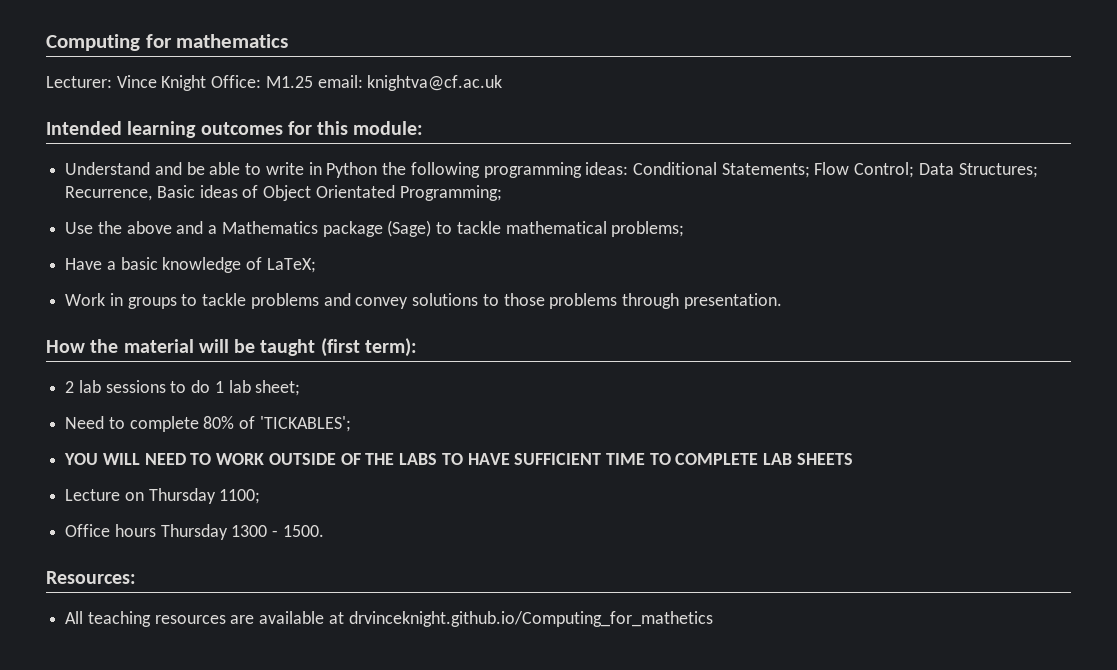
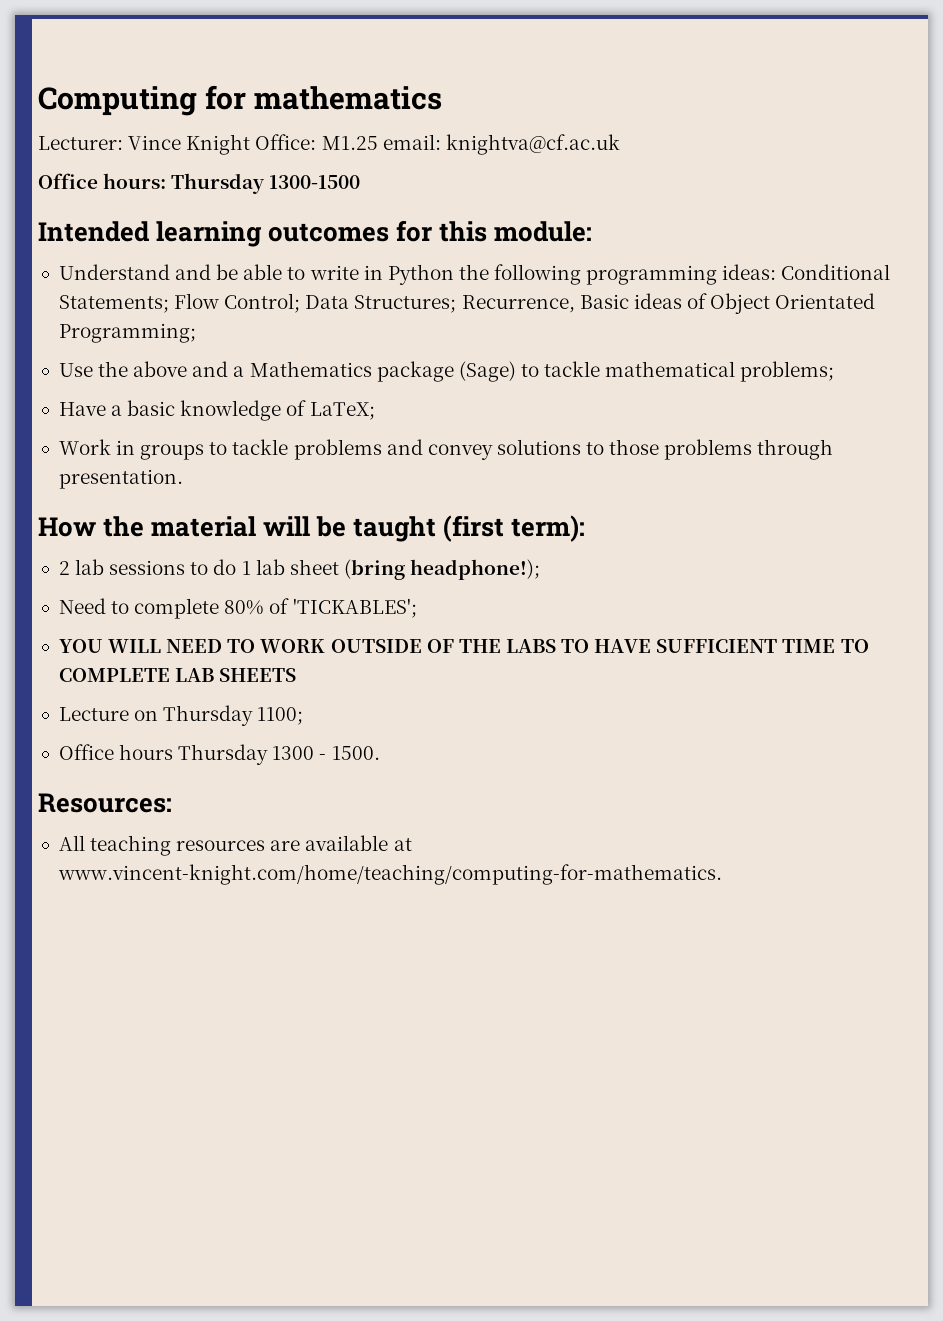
(503, 83) none -> [38,173,361,194] // Office hours: Thursday 1300-1500
[255,380,301,396] sheet; -> [289,559,541,580] sheet (bring headphone!);
[348,611,713,627] drvinceknight.github.io/Computing_for_mathetics -> [57,864,722,885] www.vincent-knight.com/home/teaching/computing-for-mathematics.

